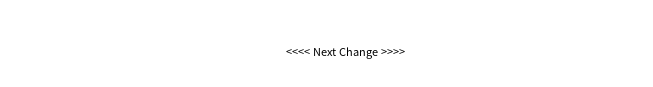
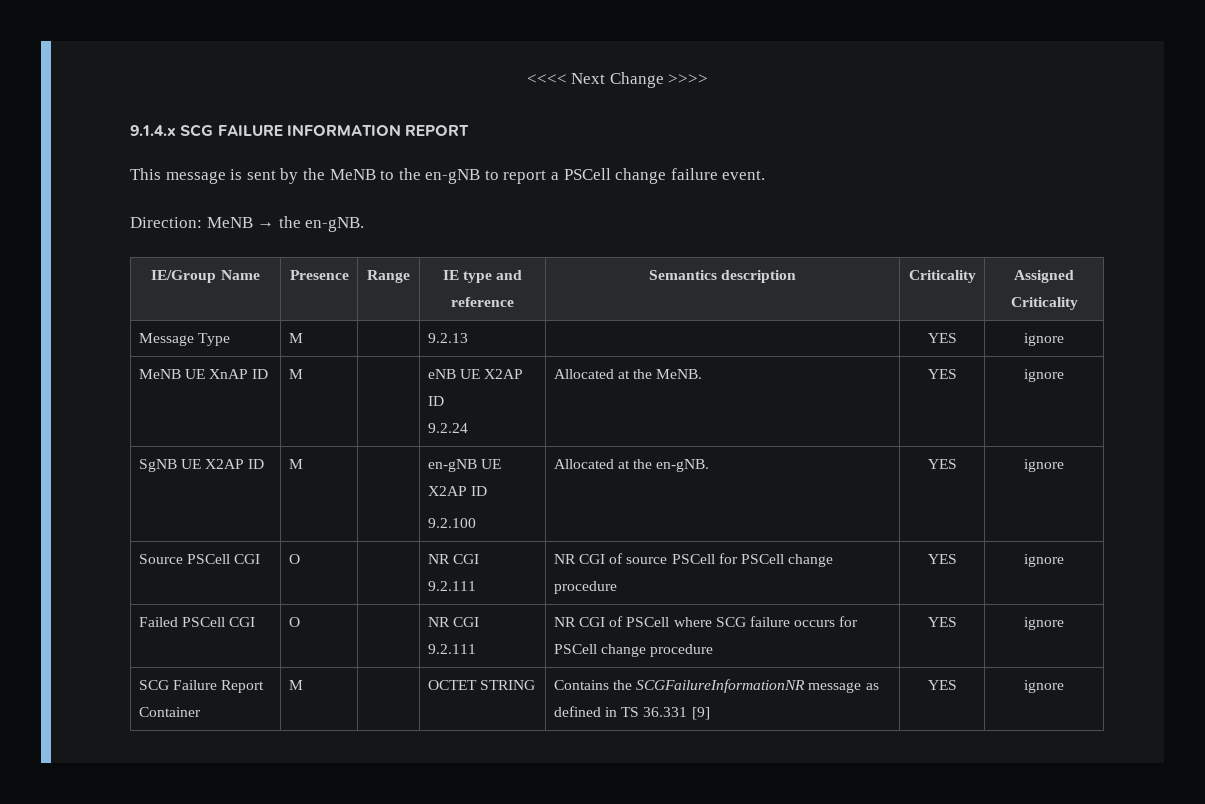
(405, 52) none -> [130,124,470,137] [130,168,766,184] [130,216,365,232] [151,270,260,283] [289,270,349,280] [367,270,410,283] [442,270,523,283] [451,297,514,307] [648,270,797,283] [908,270,976,283] [1014,270,1074,283] [1010,297,1078,310] [138,333,231,346] [288,333,303,343] [427,333,468,343] [927,333,957,343] [1024,333,1064,346] [138,369,269,379] [288,369,303,379] [427,369,524,379] [427,396,444,406] [427,423,468,433] [553,369,703,379] [927,369,957,379] [1024,369,1064,382] [138,459,265,472] [288,459,303,469] [427,459,502,472] [427,486,488,496] [427,518,476,528] [553,459,710,472] [927,459,957,469] [1024,459,1064,472] [138,554,261,564] [288,554,300,564] [427,554,480,564] [427,581,476,591] [553,553,834,567] [553,581,617,594] [927,554,957,564] [1024,554,1064,567] [138,617,256,627] [288,617,300,627] [427,617,480,627] [427,644,476,654] [553,616,859,627] [553,644,714,657] [927,617,957,627] [1024,617,1064,630] [138,680,265,693] [138,707,201,717] [288,680,303,690] [427,680,536,690] [553,679,879,693] [553,706,710,720] [927,680,957,690] [1024,680,1064,693] // 9.1.4.x SCG FAILURE INFORMATION REPORT // This message is sent by the MeNB to the en-gNB to report a PSCell change failure event. // Direction: MeNB → the en-gNB. // IE/Group Name | Presence | Range | IE type and reference | Semantics description | Criticality | Assigned Criticality // Message Type | M | | 9.2.13 | | YES | ignore // MeNB UE XnAP ID | M | | eNB UE X2AP ID // 9.2.24 | Allocated at the MeNB. | YES | ignore // SgNB UE X2AP ID | M | | en-gNB UE X2AP ID // 9.2.100 | Allocated at the en-gNB. | YES | ignore // Source PSCell CGI | O | | NR CGI // 9.2.111 | NR CGI of source PSCell for PSCell change procedure | YES | ignore // Failed PSCell CGI | O | | NR CGI // 9.2.111 | NR CGI of PSCell where SCG failure occurs for PSCell change procedure | YES | ignore // SCG Failure Report Container | M | | OCTET STRING | Contains the SCGFailureInformationNR message as defined in TS 36.331 [9] | YES | ignore

